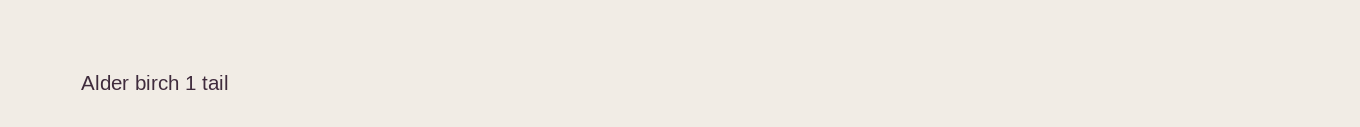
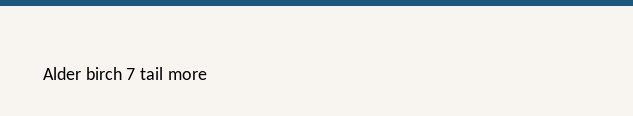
[185,75,229,90] 1 tail -> [126,67,207,80] 7 tail more

